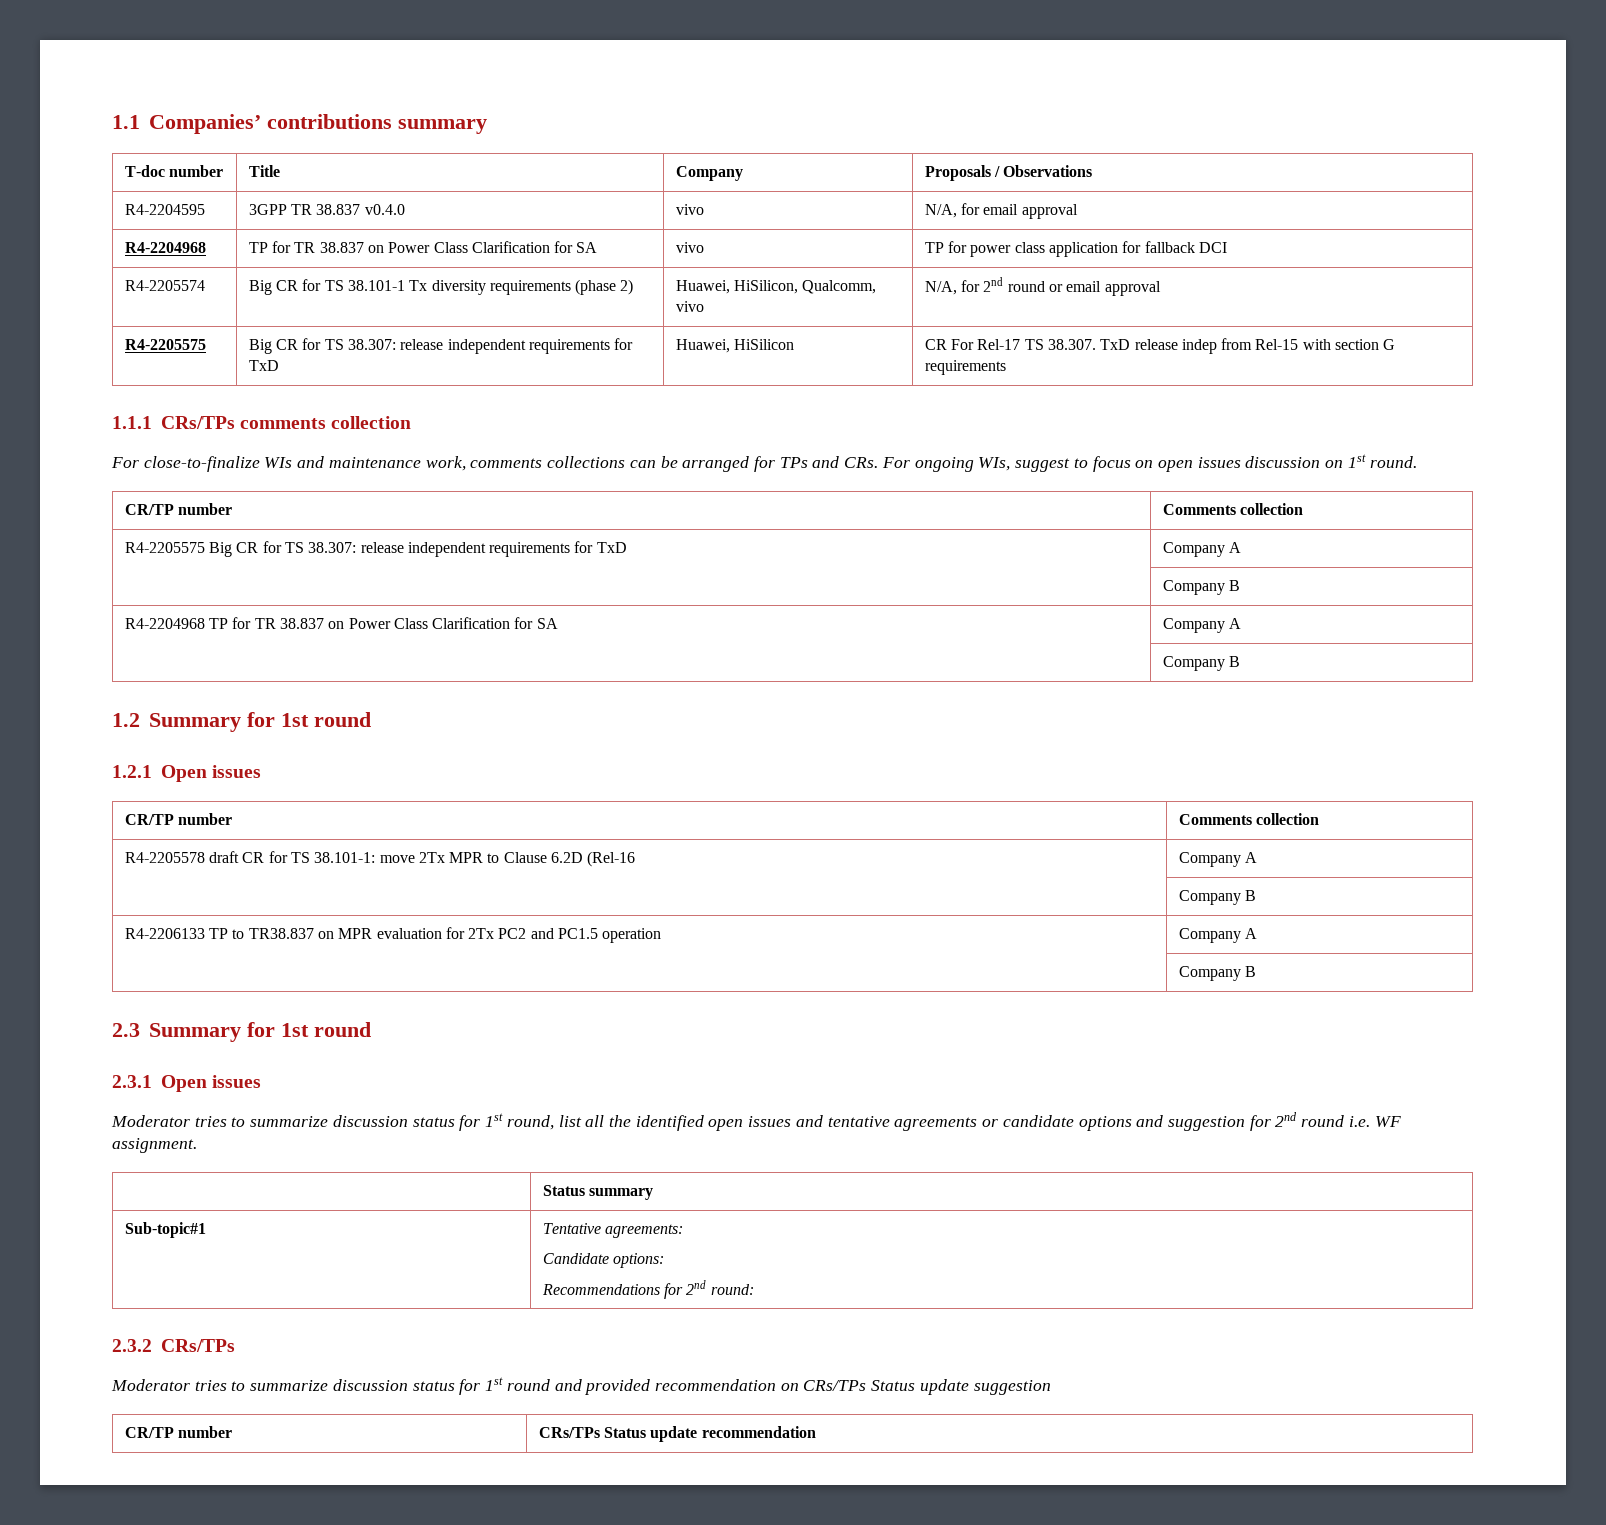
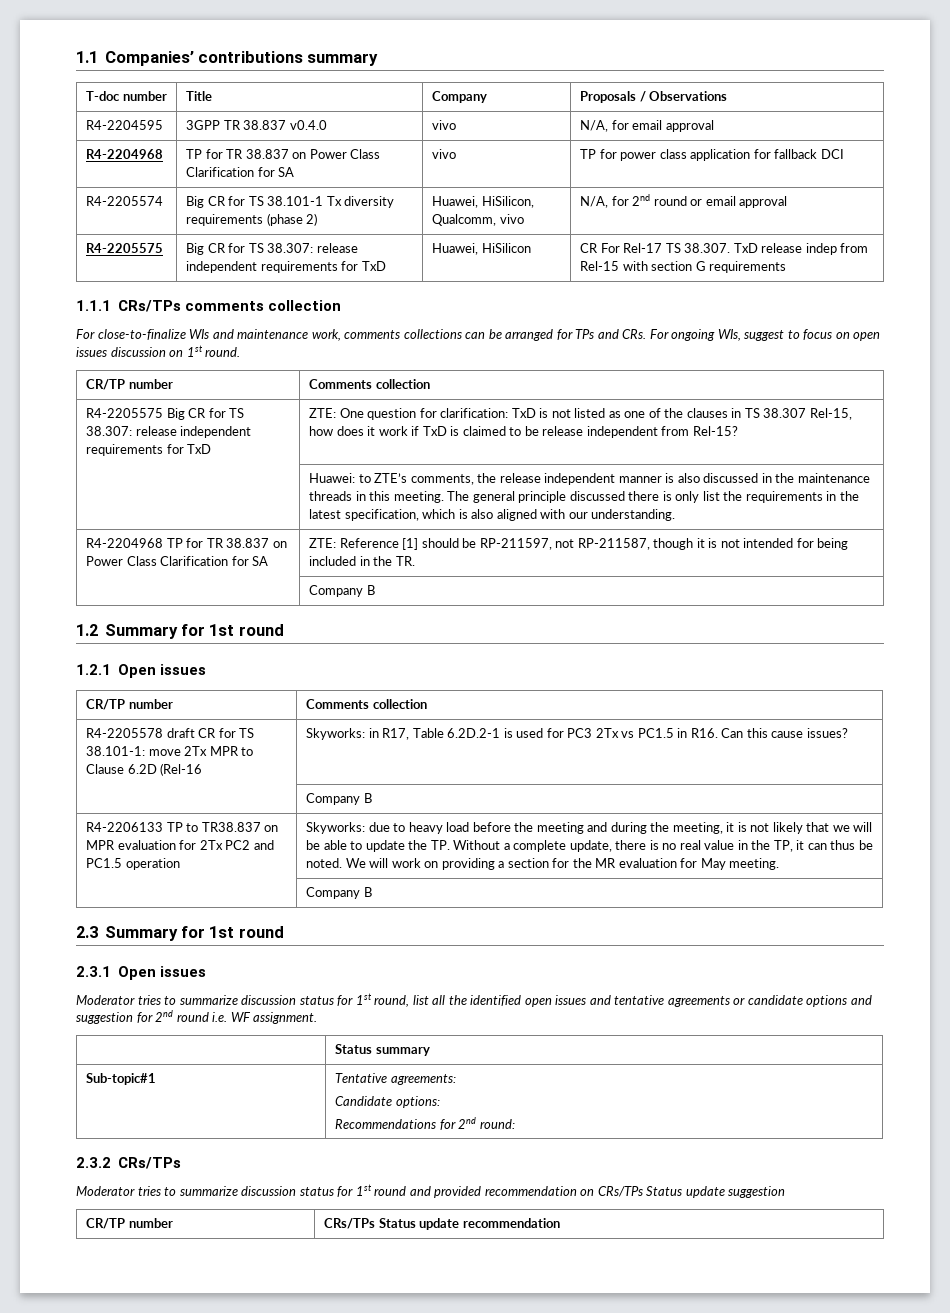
[1162,542,1241,557] [1162,580,1240,595] Company A // | Company B -> [309,408,852,420] [309,426,738,438] [309,473,870,485] [309,491,859,503] [309,509,676,521] ZTE: One question for clarification: TxD is not listed as one of the clauses in TS 38.307 Rel-15, how does it work if TxD is claimed to be release independent from Rel-15? // | Huawei: to ZTE’s comments, the release independent manner is also discussed in the maintenance threads in this meeting. The general principle discussed there is only list the requirements in the latest specification, which is also aligned with our understanding.
[1162,618,1241,633] Company A -> [309,538,849,550] [309,556,415,566] ZTE: Reference [1] should be RP-211597, not RP-211587, though it is not intended for being included in the TR.
[1178,852,1257,867] Company A -> [306,728,848,740] Skyworks: in R17, Table 6.2D.2-1 is used for PC3 2Tx vs PC1.5 in R16. Can this cause issues?
[1178,928,1257,943] Company A -> [306,822,873,834] [306,840,873,852] [306,858,780,870] Skyworks: due to heavy load before the meeting and during the meeting, it is not likely that we will be able to update the TP. Without a complete update, there is no real value in the TP, it can thus be noted. We will work on providing a section for the MR evaluation for May meeting.

